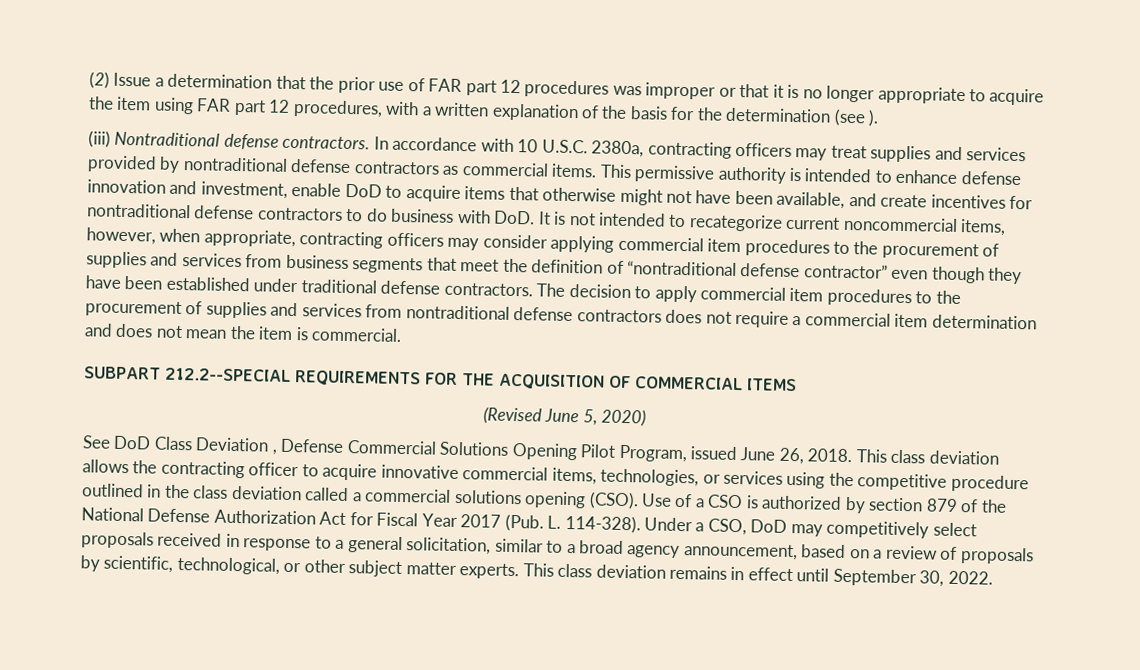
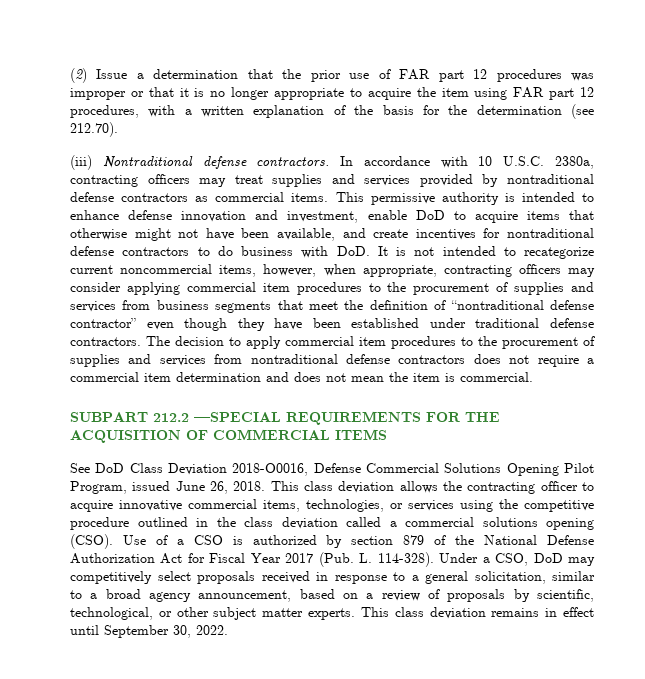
[868,109,880,127] ). -> [70,122,118,137] 212.70).
[164,367,291,382] 212.2--SPECIAL -> [153,412,281,422] 212.2 —SPECIAL
[482,406,647,427] // (Revised June 5, 2020) -> (387, 434) none
[271,449,277,455] , -> [232,463,309,476] 2018-O0016,

